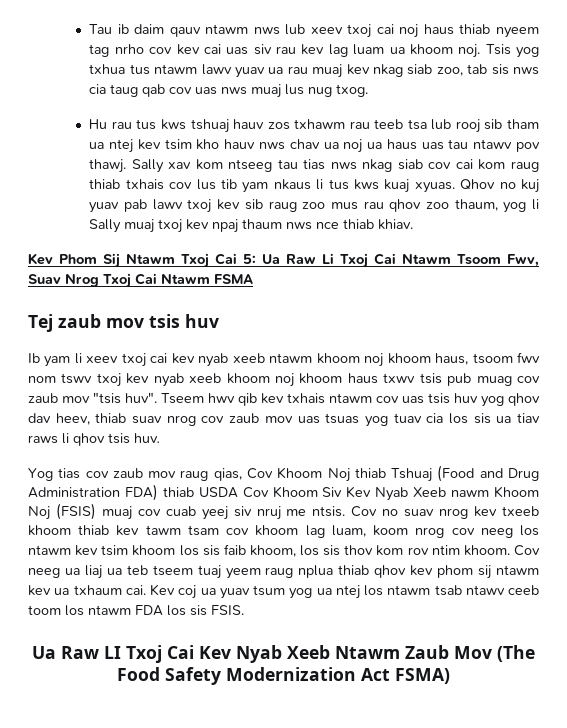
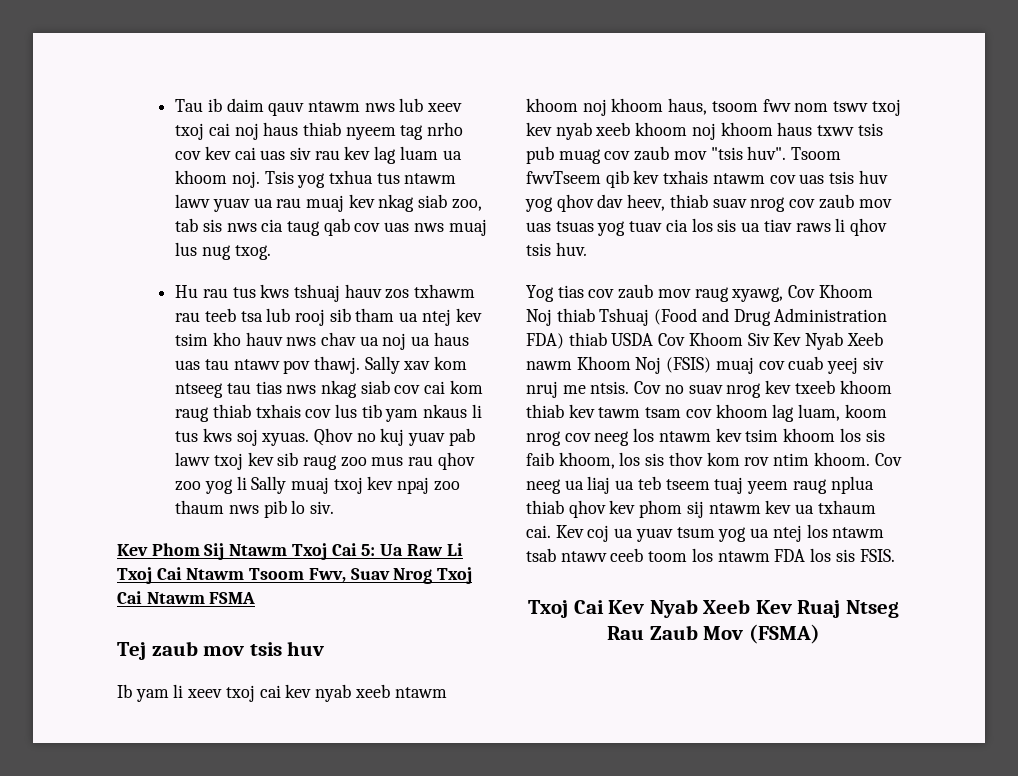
[384,179,410,193] kuaj -> [236,429,258,446] soj
[454,199,498,211] thaum, -> (202, 486) none
(239, 226) none -> [433,481,460,491] zoo
[316,219,414,230] nce thiab khiav. -> [263,500,334,518] pib lo siv.
[161,393,235,404] Tseem hwv -> [791,147,842,160] [526,171,601,184] Tsoom fwvTseem
[213,468,242,481] qias, -> [731,287,784,302] xyawg,
[32,646,121,659] Ua Raw LI -> (895, 555) none
[335,645,535,662] [117,667,450,685] Ntawm Zaub Mov (The Food Safety Modernization Act FSMA) -> [755,600,899,618] [607,624,820,644] Kev Ruaj Ntseg Rau Zaub Mov (FSMA)

